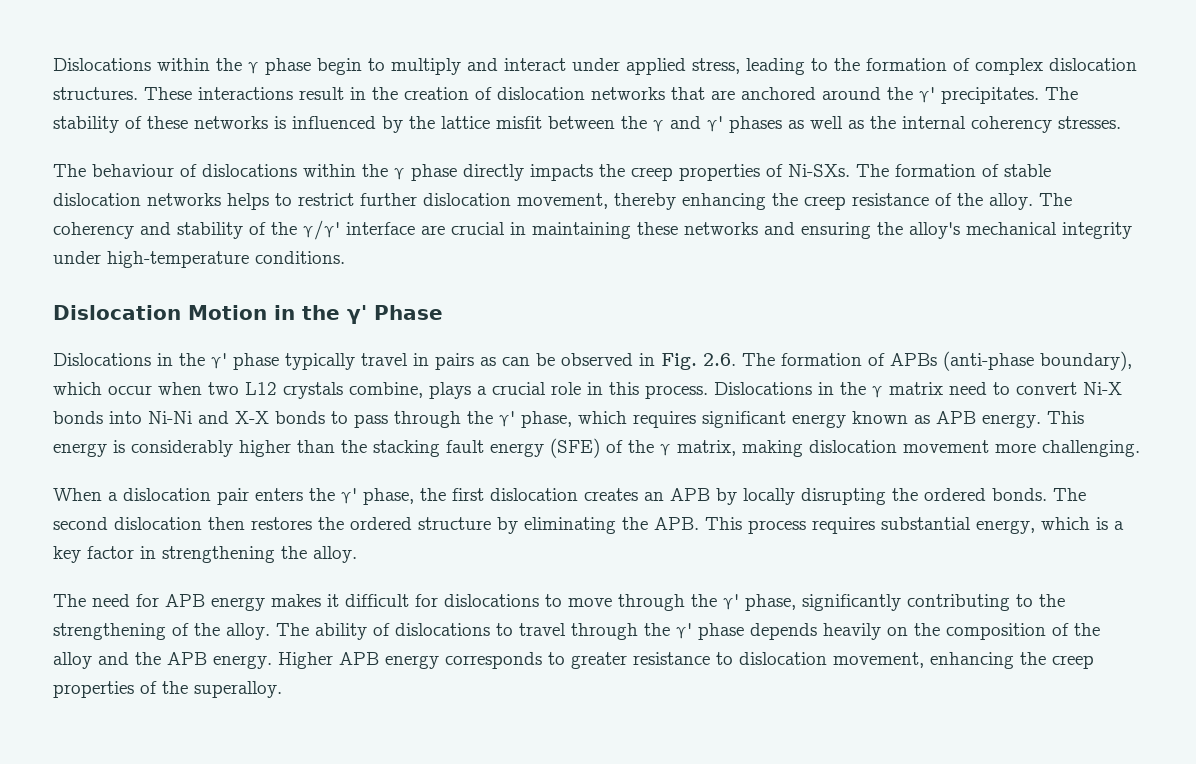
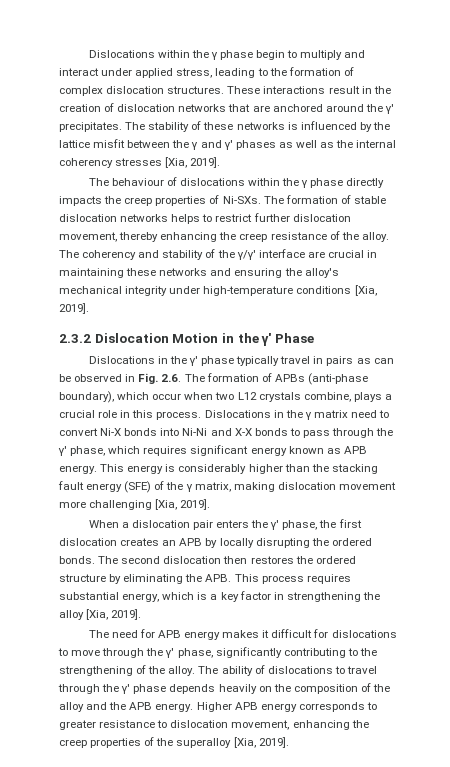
[1058,116,1121,129] stresses. -> [115,157,221,168] stresses [Xia, 2019].
[255,251,345,264] conditions. // -> [296,285,377,296] [59,303,89,314] [59,334,91,343] conditions [Xia, 2019]. // 2.3.2
[1042,440,1140,457] challenging. -> [89,499,211,510] challenging [Xia, 2019].
[313,546,357,563] alloy. -> [59,609,142,620] alloy [Xia, 2019].
[194,681,282,698] superalloy. -> [176,737,289,748] superalloy [Xia, 2019].

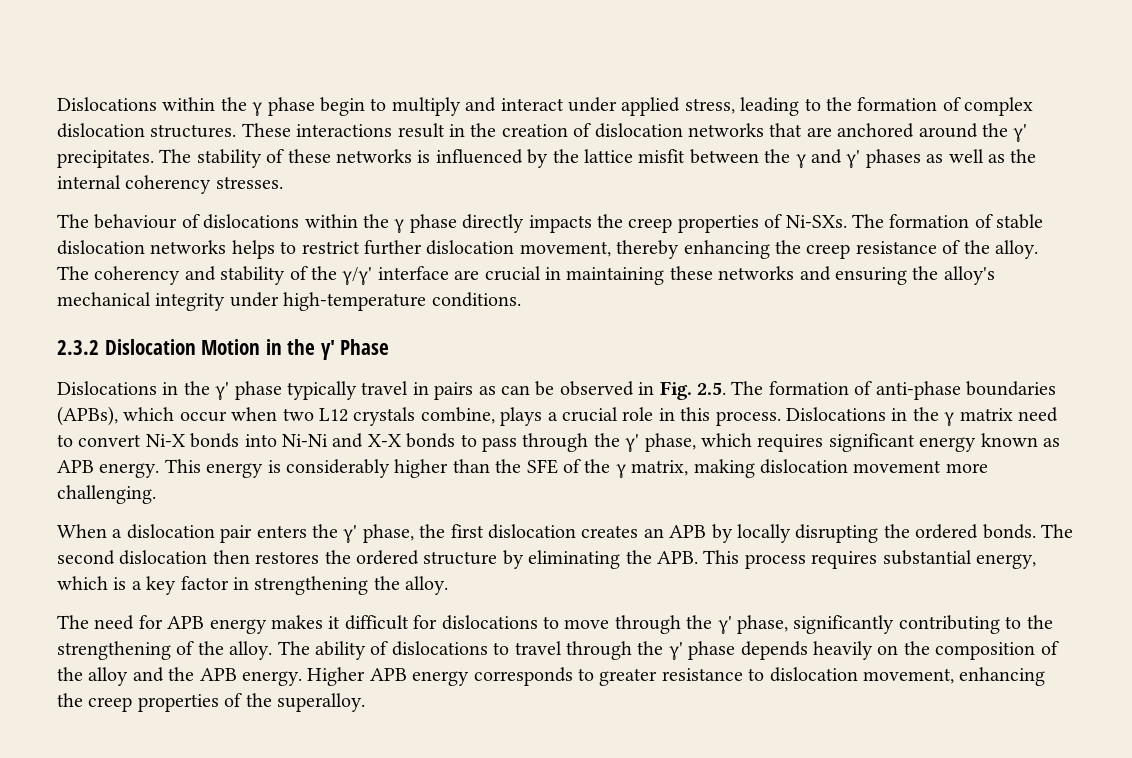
[115,157,221,168] stresses [Xia, 2019]. -> [215,176,283,189] stresses.
[296,285,377,296] [59,303,89,314] conditions [Xia, 2019]. -> [431,292,521,307] conditions.
[161,373,368,385] [59,391,114,403] 2.6. The formation of APBs (anti-phase boundary), -> [696,381,1056,400] [57,406,118,426] 2.5. The formation of anti-phase boundaries (APBs),
[331,464,378,474] [58,481,152,493] stacking fault energy (SFE) -> [526,459,558,474] SFE
[89,499,211,510] challenging [Xia, 2019]. -> [57,485,156,504] challenging.
[59,609,142,620] alloy [Xia, 2019]. -> [405,576,449,595] alloy.
[176,737,289,748] superalloy [Xia, 2019]. -> [277,693,365,712] superalloy.

